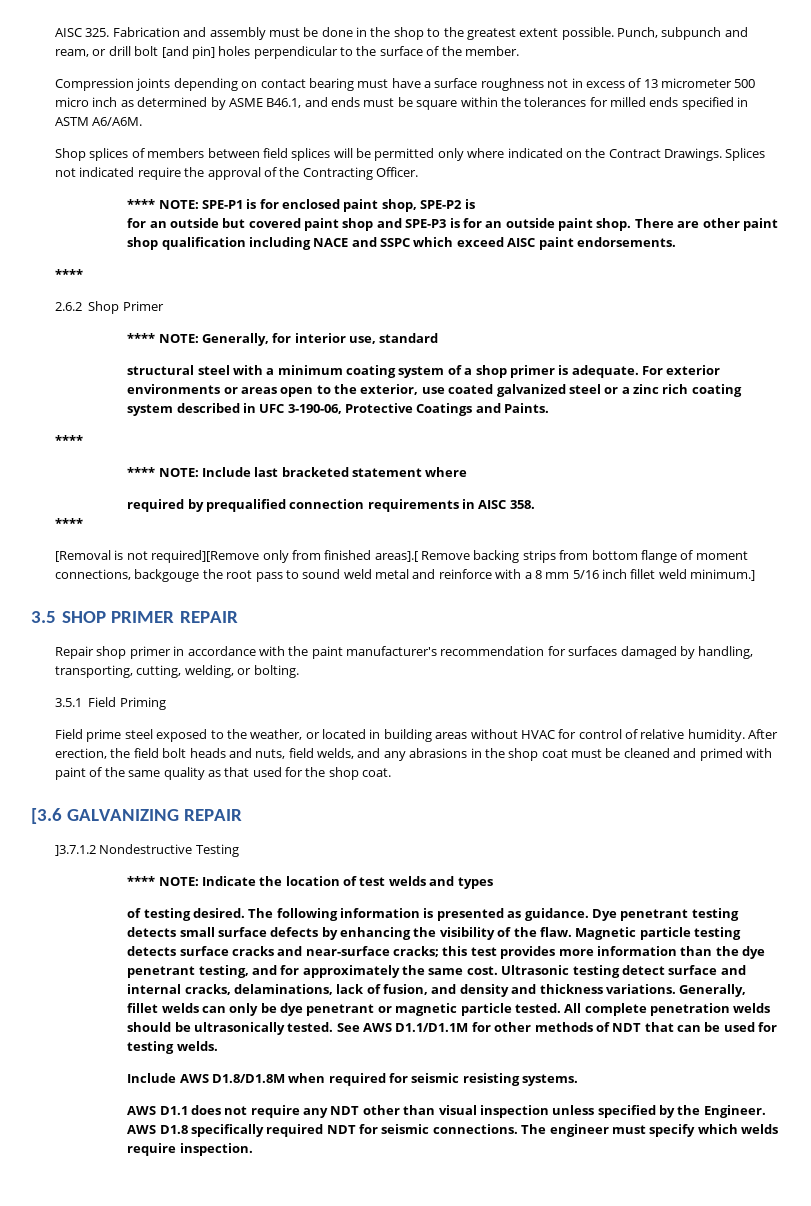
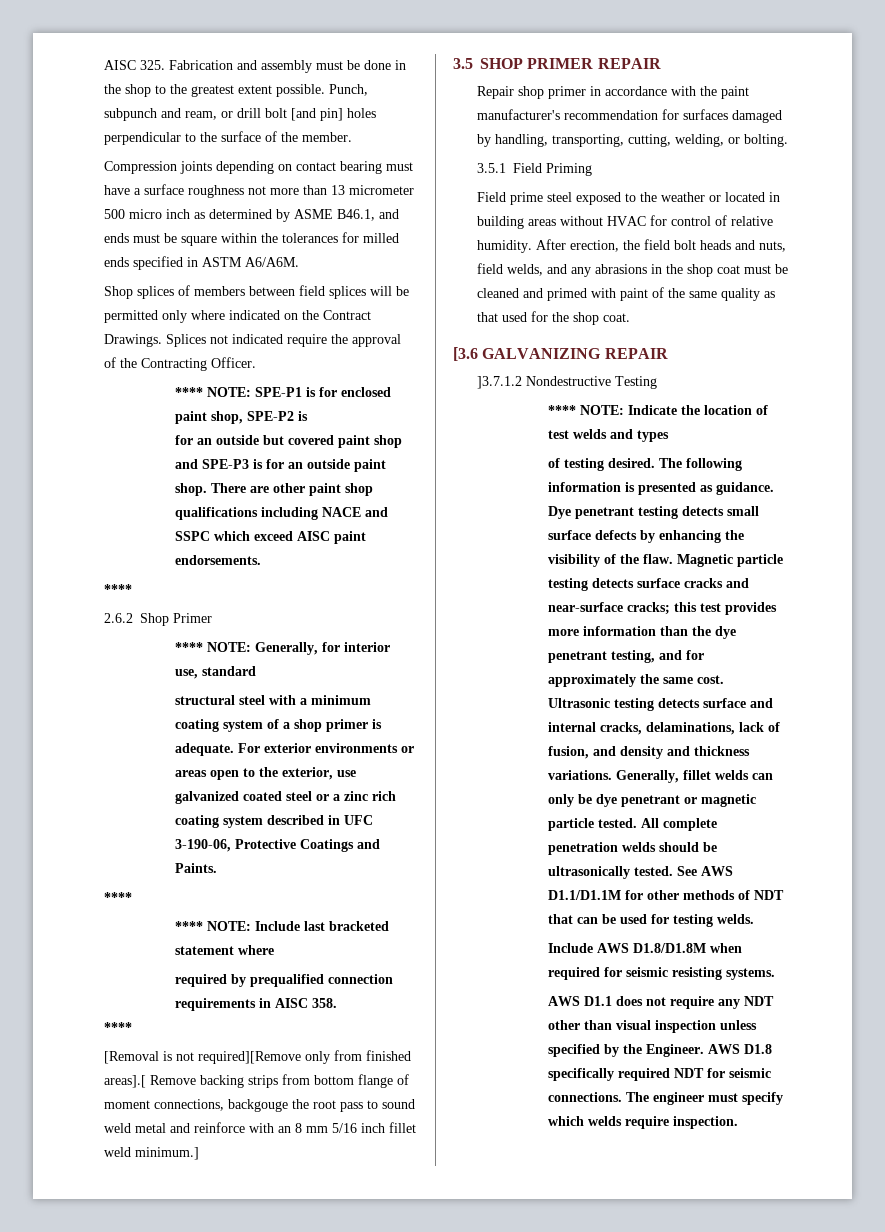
[571,78,642,88] in excess of -> [269,185,327,195] more than
[161,237,246,250] qualification -> [175,507,259,520] qualifications
[448,384,566,397] coated galvanized -> [175,791,283,804] galvanized coated
[524,572,532,579] a -> [277,1126,291,1133] an
[250,729,303,740] weather, -> [660,192,705,202] weather
[621,965,665,975] detect -> [658,698,701,708] detects

